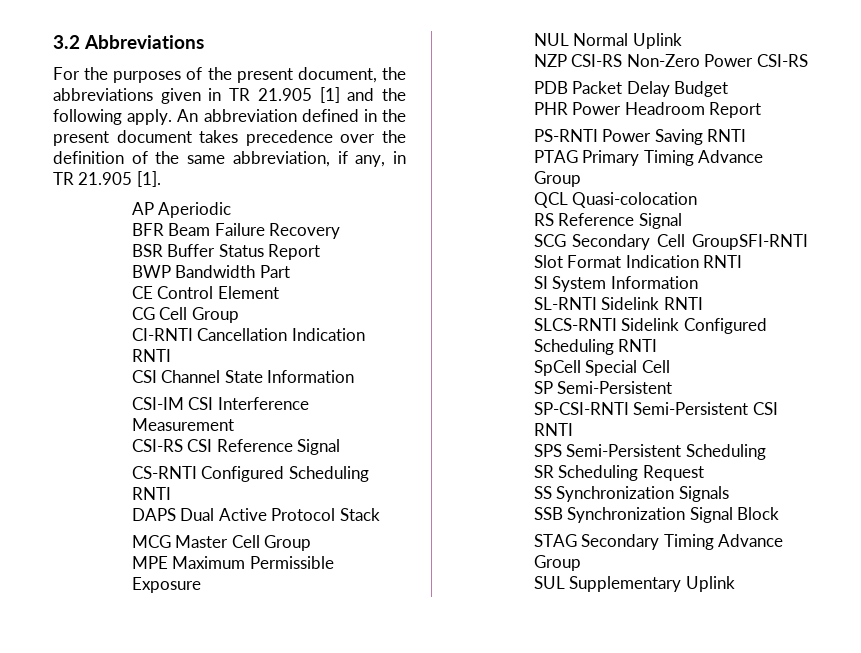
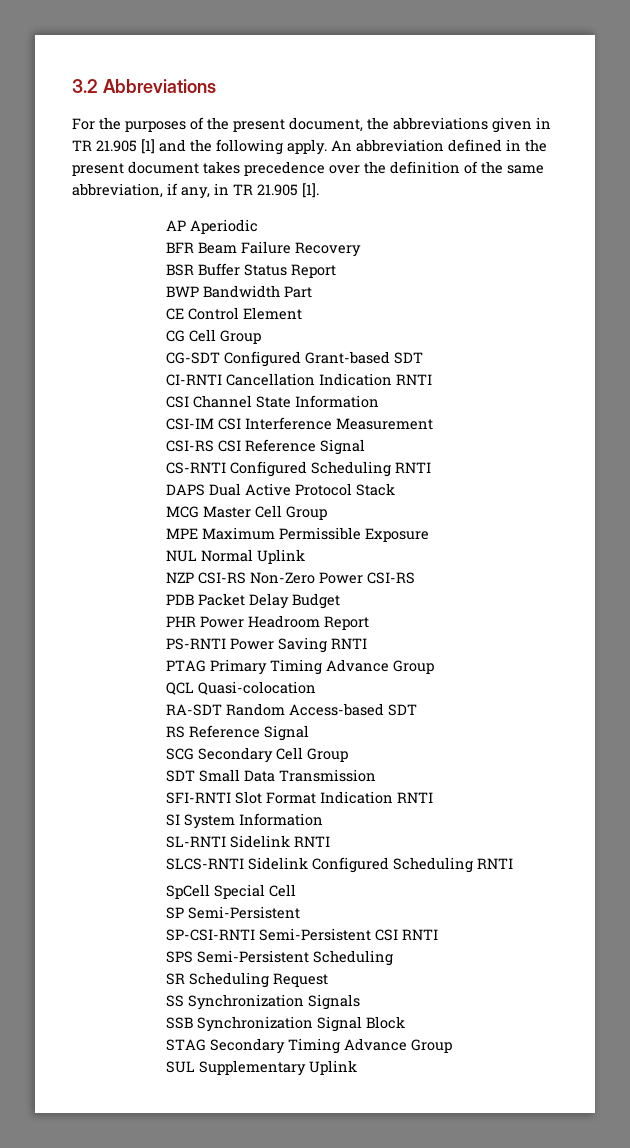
(239, 315) none -> [165,351,423,367] // CG-SDT Configured Grant-based SDT
(698, 200) none -> [165,703,417,716] // RA-SDT Random Access-based SDT
[692,234,808,250] GroupSFI-RNTI -> [306,748,348,762] [165,769,376,782] [165,792,231,804] Group // SDT Small Data Transmission // SFI-RNTI

